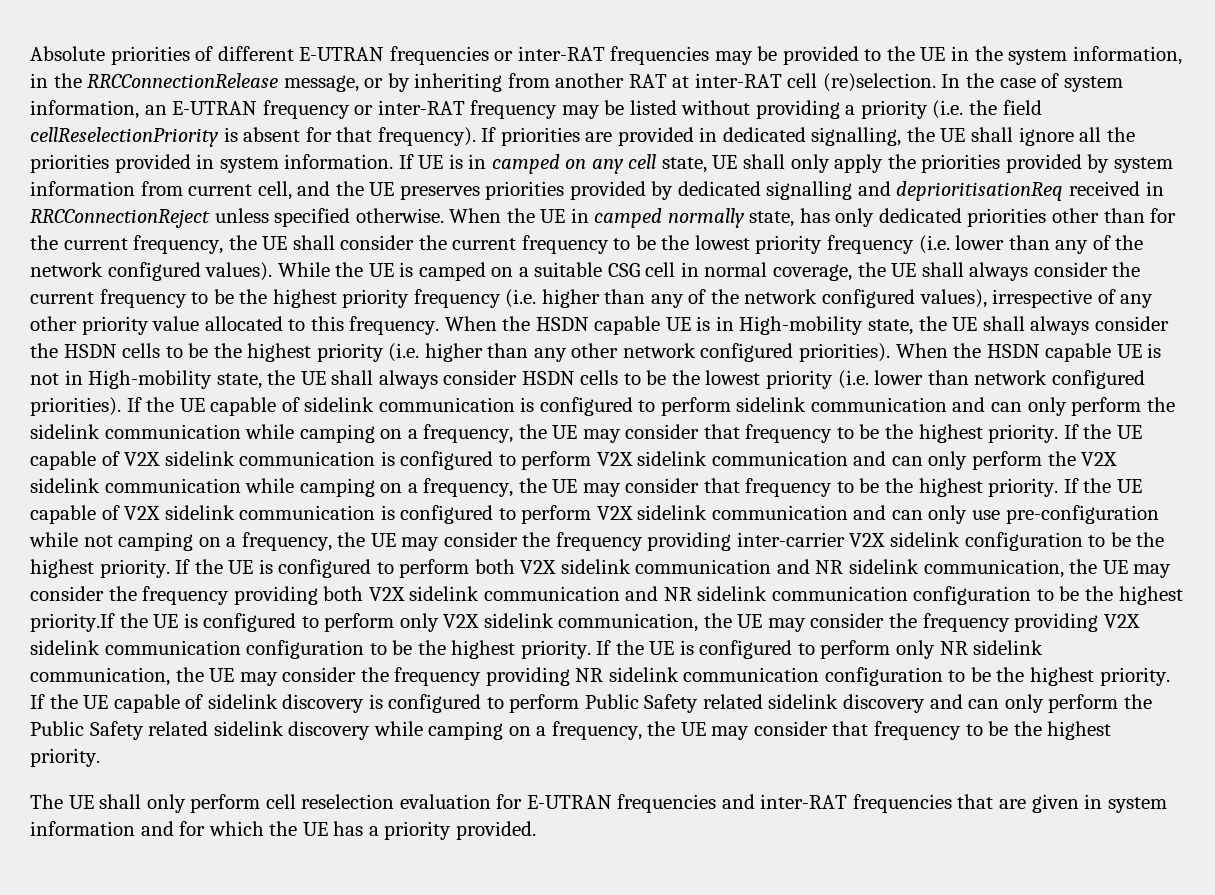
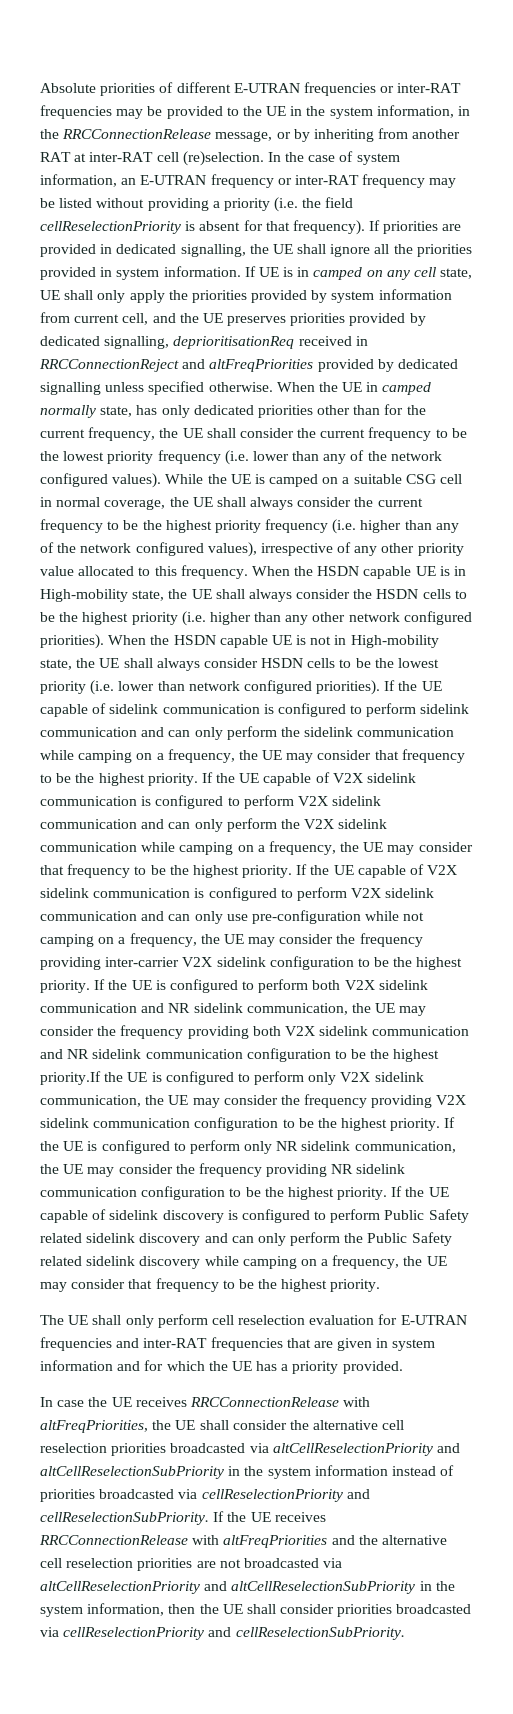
[766,181,891,200] signalling and -> [104,336,170,349] signalling,
(210, 218) none -> [182,359,458,372] [40,382,101,395] and altFreqPriorities provided by dedicated signalling
(536, 830) none -> [40,1397,371,1407] [40,1420,405,1433] [40,1443,460,1456] [40,1465,455,1479] [40,1489,370,1502] [40,1511,326,1525] [39,1535,447,1548] [40,1558,343,1571] [40,1581,455,1594] [40,1603,472,1617] [40,1627,405,1640] // In case the UE receives RRCConnectionRelease with altFreqPriorities, the UE shall consider the alternative cell reselection priorities broadcasted via altCellReselectionPriority and altCellReselectionSubPriority in the system information instead of priorities broadcasted via cellReselectionPriority and cellReselectionSubPriority. If the UE receives RRCConnectionRelease with altFreqPriorities and the alternative cell reselection priorities are not broadcasted via altCellReselectionPriority and altCellReselectionSubPriority in the system information, then the UE shall consider priorities broadcasted via cellReselectionPriority and cellReselectionSubPriority.

